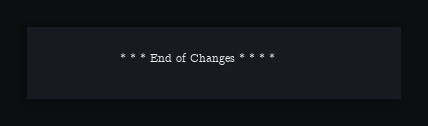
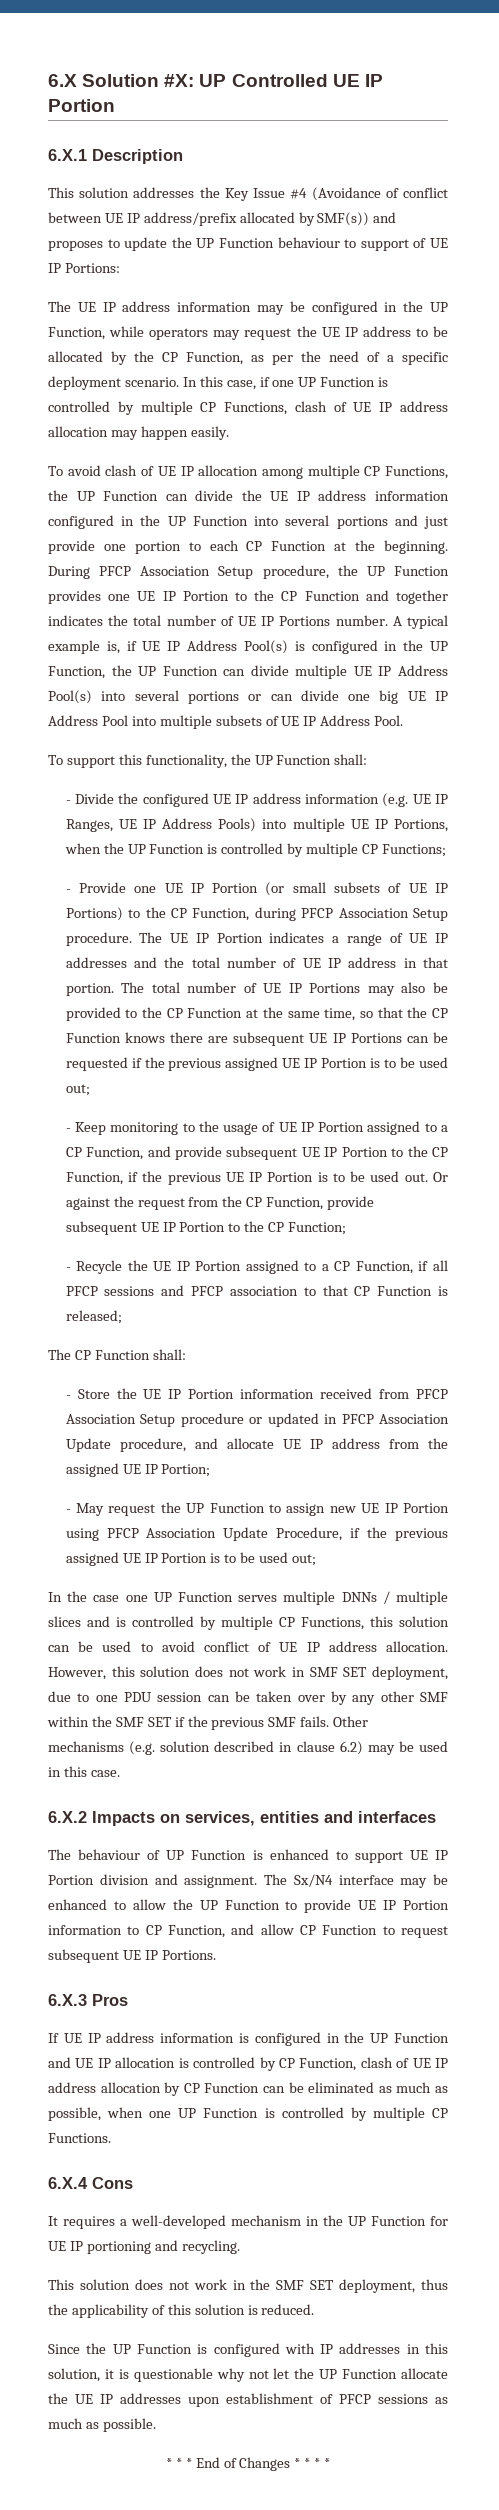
(120, 57) none -> [48,74,383,87] [48,99,115,112] [48,149,183,164] [48,187,449,201] [48,212,397,226] [48,237,449,251] [48,263,120,273] [48,301,449,315] [48,326,449,340] [48,351,448,365] [48,376,389,390] [48,401,448,415] [48,426,229,440] [48,465,448,479] [48,490,449,501] [48,515,448,529] [48,540,449,554] [48,565,449,579] [48,590,448,604] [48,615,448,629] [48,640,448,654] [48,665,448,679] [48,690,449,704] [48,715,404,729] [48,754,368,768] [65,793,448,807] [65,818,448,832] [64,843,446,857] [65,882,448,896] [65,907,448,921] [65,932,448,946] [65,957,448,968] [65,982,448,996] [65,1007,449,1021] [65,1032,448,1046] [65,1057,449,1071] [65,1084,90,1096] [65,1121,448,1135] [65,1146,449,1160] [65,1171,448,1185] [65,1196,375,1210] [65,1221,347,1235] [65,1260,448,1274] [65,1285,449,1296] [65,1310,122,1324] [48,1349,186,1360] [65,1388,448,1399] [65,1413,449,1427] [65,1438,448,1452] [65,1463,211,1477] [65,1502,449,1516] [65,1527,448,1541] [65,1552,316,1566] [48,1591,448,1605] [48,1616,449,1630] [48,1641,448,1652] [48,1666,448,1680] [48,1691,448,1705] [47,1716,369,1730] [48,1741,448,1755] [48,1766,120,1777] [48,1811,436,1826] [48,1849,449,1863] [48,1874,448,1888] [48,1899,449,1913] [48,1924,448,1938] [48,1949,216,1963] [48,1994,128,2006] [48,2032,450,2046] [48,2057,448,2071] [48,2082,449,2096] [48,2107,448,2121] [48,2133,111,2143] [48,2177,133,2189] [48,2215,448,2229] [48,2240,240,2254] [48,2279,448,2293] [48,2304,315,2318] [48,2343,449,2357] [48,2368,448,2382] [48,2393,448,2407] [48,2418,156,2432] 6.X Solution #X: UP Controlled UE IP Portion // 6.X.1 Description // This solution addresses the Key Issue #4 (Avoidance of conflict between UE IP address/prefix allocated by SMF(s)) and proposes to update the UP Function behaviour to support of UE IP Portions: // The UE IP address information may be configured in the UP Function, while operators may request the UE IP address to be allocated by the CP Function, as per the need of a specific deployment scenario. In this case, if one UP Function is controlled by multiple CP Functions, clash of UE IP address allocation may happen easily. // To avoid clash of UE IP allocation among multiple CP Functions, the UP Function can divide the UE IP address information configured in the UP Function into several portions and just provide one portion to each CP Function at the beginning. During PFCP Association Setup procedure, the UP Function provides one UE IP Portion to the CP Function and together indicates the total number of UE IP Portions number. A typical example is, if UE IP Address Pool(s) is configured in the UP Function, the UP Function can divide multiple UE IP Address Pool(s) into several portions or can divide one big UE IP Address Pool into multiple subsets of UE IP Address Pool. // To support this functionality, the UP Function shall: // - Divide the configured UE IP address information (e.g. UE IP Ranges, UE IP Address Pools) into multiple UE IP Portions, when the UP Function is controlled by multiple CP Functions; // - Provide one UE IP Portion (or small subsets of UE IP Portions) to the CP Function, during PFCP Association Setup procedure. The UE IP Portion indicates a range of UE IP addresses and the total number of UE IP address in that portion. The total number of UE IP Portions may also be provided to the CP Function at the same time, so that the CP Function knows there are subsequent UE IP Portions can be requested if the previous assigned UE IP Portion is to be used out; // - Keep monitoring to the usage of UE IP Portion assigned to a CP Function, and provide subsequent UE IP Portion to the CP Function, if the previous UE IP Portion is to be used out. Or against the request from the CP Function, provide subsequent UE IP Portion to the CP Function; // - Recycle the UE IP Portion assigned to a CP Function, if all PFCP sessions and PFCP association to that CP Function is released; // The CP Function shall: // - Store the UE IP Portion information received from PFCP Association Setup procedure or updated in PFCP Association Update procedure, and allocate UE IP address from the assigned UE IP Portion; // - May request the UP Function to assign new UE IP Portion using PFCP Association Update Procedure, if the previous assigned UE IP Portion is to be used out; // In the case one UP Function serves multiple DNNs / multiple slices and is controlled by multiple CP Functions, this solution can be used to avoid conflict of UE IP address allocation. However, this solution does not work in SMF SET deployment, due to one PDU session can be taken over by any other SMF within the SMF SET if the previous SMF fails. Other mechanisms (e.g. solution described in clause 6.2) may be used in this case. // 6.X.2 Impacts on services, entities and interfaces // The behaviour of UP Function is enhanced to support UE IP Portion division and assignment. The Sx/N4 interface may be enhanced to allow the UP Function to provide UE IP Portion information to CP Function, and allow CP Function to request subsequent UE IP Portions. // 6.X.3 Pros // If UE IP address information is configured in the UP Function and UE IP allocation is controlled by CP Function, clash of UE IP address allocation by CP Function can be eliminated as much as possible, when one UP Function is controlled by multiple CP Functions. // 6.X.4 Cons // It requires a well-developed mechanism in the UP Function for UE IP portioning and recycling. // This solution does not work in the SMF SET deployment, thus the applicability of this solution is reduced. // Since the UP Function is configured with IP addresses in this solution, it is questionable why not let the UP Function allocate the UE IP addresses upon establishment of PFCP sessions as much as possible. //

